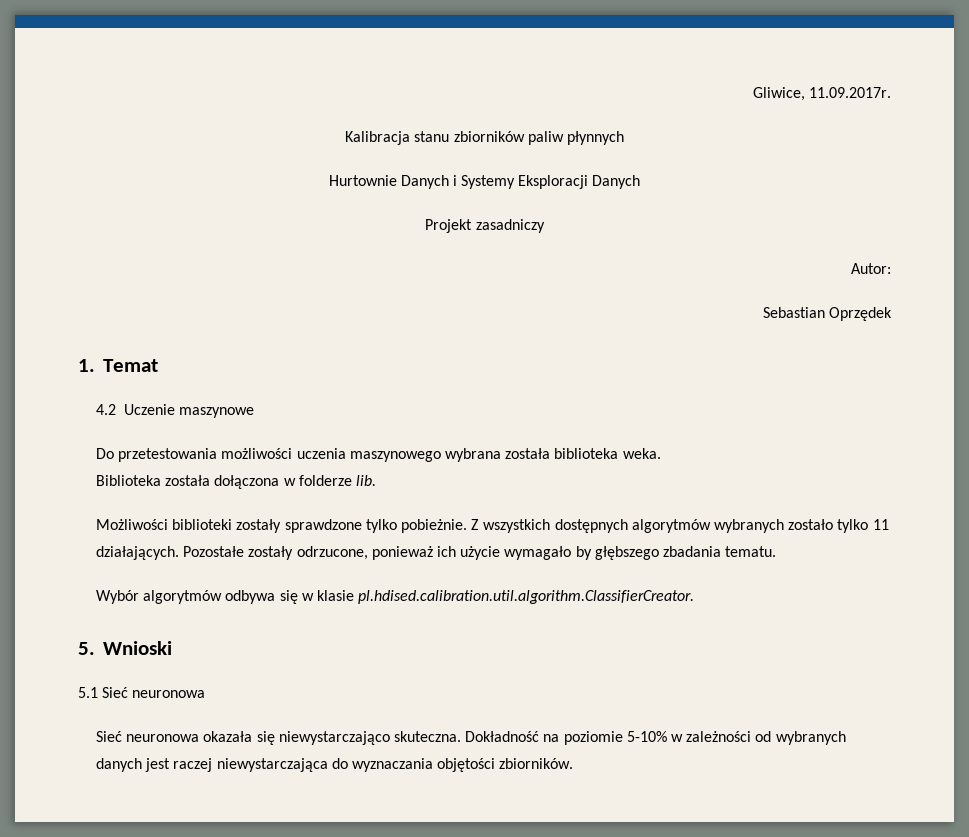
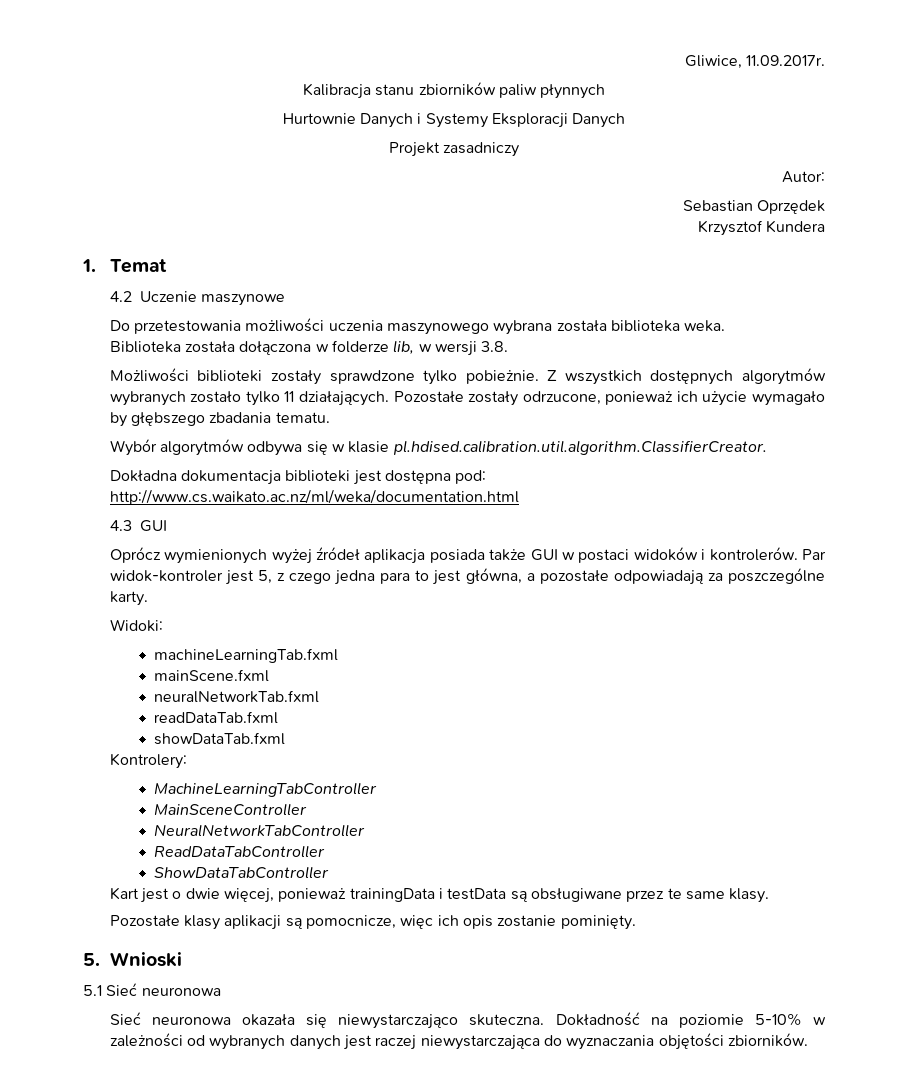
(892, 314) none -> [697,220,826,236] // Krzysztof Kundera
[356,475,377,486] lib. -> [393,340,509,356] lib, w wersji 3.8.
(695, 597) none -> [109,470,487,485] [109,489,519,505] [109,520,167,532] [109,547,827,564] [109,568,825,585] [109,591,148,606] [109,619,163,632] [154,648,339,663] [154,669,270,682] [154,690,320,703] [154,711,279,724] [154,732,286,745] [109,753,187,769] [154,782,378,797] [154,803,308,816] [154,824,366,837] [154,845,326,858] [154,866,330,879] [109,887,770,903] [109,915,636,930] // Dokładna dokumentacja biblioteki jest dostępna pod: http://www.cs.waikato.ac.nz/ml/weka/documentation.html // 4.3 GUI // Oprócz wymienionych wyżej źródeł aplikacja posiada także GUI w postaci widoków i kontrolerów. Par widok-kontroler jest 5, z czego jedna para to jest główna, a pozostałe odpowiadają za poszczególne karty. // Widoki: // machineLearningTab.fxml // mainScene.fxml // neuralNetworkTab.fxml // readDataTab.fxml // showDataTab.fxml // Kontrolery: // MachineLearningTabController // MainSceneController // NeuralNetworkTabController // ReadDataTabController // ShowDataTabController // Kart jest o dwie więcej, ponieważ trainingData i testData są obsługiwane przez te same klasy. // Pozostałe klasy aplikacji są pomocnicze, więc ich opis zostanie pominięty.

